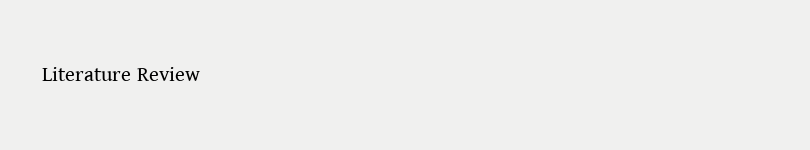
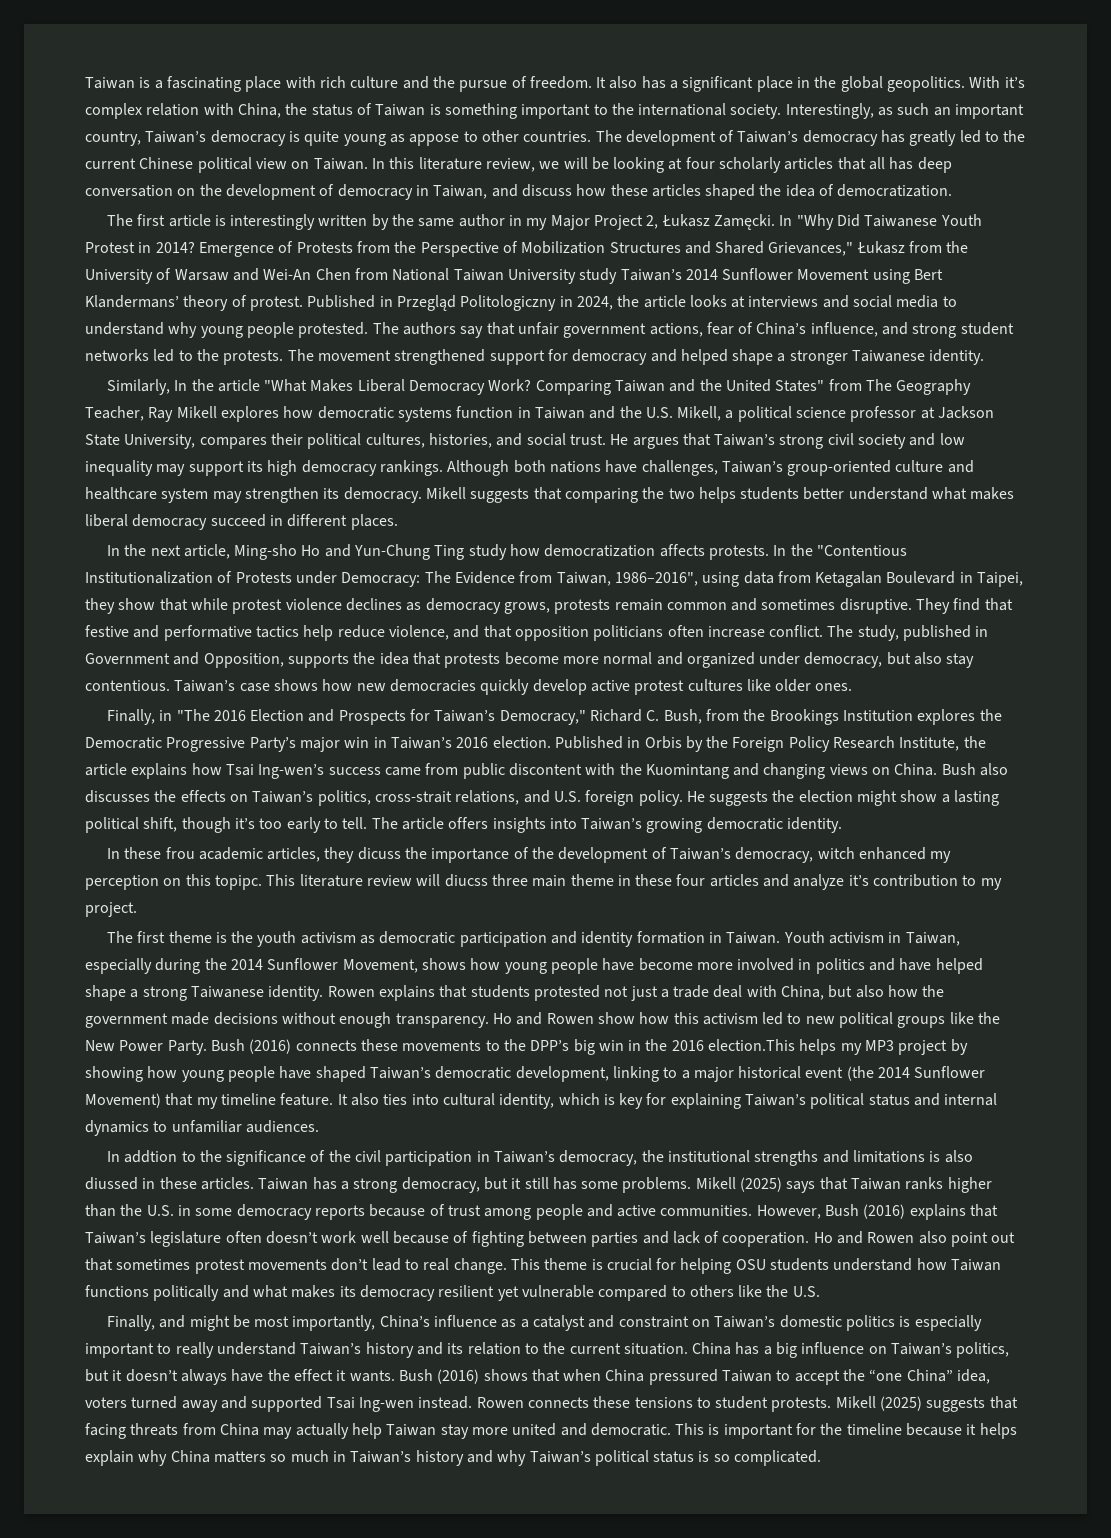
[42,67,200,81] Literature Review -> [85,76,1025,92] [85,103,1025,119] [85,130,1026,146] [85,157,952,173] [85,184,953,200] [106,214,982,230] [85,241,969,257] [85,268,944,284] [85,295,957,311] [85,322,1014,338] [85,349,985,365] [106,379,972,395] [85,406,995,422] [85,433,965,449] [85,460,974,476] [85,487,1015,503] [85,514,398,530] [106,544,907,560] [85,571,1024,587] [85,598,1013,614] [85,625,989,641] [85,652,975,668] [85,679,853,695] [106,709,1002,725] [85,736,986,752] [85,763,1009,779] [85,790,1000,806] [85,817,843,833] [106,847,952,863] [85,874,1002,890] [85,902,137,917] [106,931,960,947] [85,958,983,974] [85,985,945,1001] [85,1012,1001,1028] [85,1039,968,1055] [85,1066,986,1082] [85,1093,998,1109] [85,1120,319,1136] [106,1150,973,1166] [85,1177,992,1193] [85,1204,999,1220] [85,1231,1016,1247] [85,1258,1002,1274] [85,1285,820,1301] [106,1315,982,1331] [85,1342,1010,1358] [85,1369,991,1385] [85,1396,1018,1412] [85,1423,1017,1439] [85,1450,822,1466] Taiwan is a fascinating place with rich culture and the pursue of freedom. It also has a significant place in the global geopolitics. With it’s complex relation with China, the status of Taiwan is something important to the international society. Interestingly, as such an important country, Taiwan’s democracy is quite young as appose to other countries. The development of Taiwan’s democracy has greatly led to the current Chinese political view on Taiwan. In this literature review, we will be looking at four scholarly articles that all has deep conversation on the development of democracy in Taiwan, and discuss how these articles shaped the idea of democratization. // The first article is interestingly written by the same author in my Major Project 2, Łukasz Zamęcki. In "Why Did Taiwanese Youth Protest in 2014? Emergence of Protests from the Perspective of Mobilization Structures and Shared Grievances," Łukasz from the University of Warsaw and Wei-An Chen from National Taiwan University study Taiwan’s 2014 Sunflower Movement using Bert Klandermans’ theory of protest. Published in Przegląd Politologiczny in 2024, the article looks at interviews and social media to understand why young people protested. The authors say that unfair government actions, fear of China’s influence, and strong student networks led to the protests. The movement strengthened support for democracy and helped shape a stronger Taiwanese identity. // Similarly, In the article "What Makes Liberal Democracy Work? Comparing Taiwan and the United States" from The Geography Teacher, Ray Mikell explores how democratic systems function in Taiwan and the U.S. Mikell, a political science professor at Jackson State University, compares their political cultures, histories, and social trust. He argues that Taiwan’s strong civil society and low inequality may support its high democracy rankings. Although both nations have challenges, Taiwan’s group-oriented culture and healthcare system may strengthen its democracy. Mikell suggests that comparing the two helps students better understand what makes liberal democracy succeed in different places. // In the next article, Ming-sho Ho and Yun-Chung Ting study how democratization affects protests. In the "Contentious Institutionalization of Protests under Democracy: The Evidence from Taiwan, 1986–2016", using data from Ketagalan Boulevard in Taipei, they show that while protest violence declines as democracy grows, protests remain common and sometimes disruptive. They find that festive and performative tactics help reduce violence, and that opposition politicians often increase conflict. The study, published in Government and Opposition, supports the idea that protests become more normal and organized under democracy, but also stay contentious. Taiwan’s case shows how new democracies quickly develop active protest cultures like older ones. // Finally, in "The 2016 Election and Prospects for Taiwan’s Democracy," Richard C. Bush, from the Brookings Institution explores the Democratic Progressive Party’s major win in Taiwan’s 2016 election. Published in Orbis by the Foreign Policy Research Institute, the article explains how Tsai Ing-wen’s success came from public discontent with the Kuomintang and changing views on China. Bush also discusses the effects on Taiwan’s politics, cross-strait relations, and U.S. foreign policy. He suggests the election might show a lasting political shift, though it’s too early to tell. The article offers insights into Taiwan’s growing democratic identity. // In these frou academic articles, they dicuss the importance of the development of Taiwan’s democracy, witch enhanced my perception on this topipc. This literature review will diucss three main theme in these four articles and analyze it’s contribution to my project. // The first theme is the youth activism as democratic participation and identity formation in Taiwan. Youth activism in Taiwan, especially during the 2014 Sunflower Movement, shows how young people have become more involved in politics and have helped shape a strong Taiwanese identity. Rowen explains that students protested not just a trade deal with China, but also how the government made decisions without enough transparency. Ho and Rowen show how this activism led to new political groups like the New Power Party. Bush (2016) connects these movements to the DPP’s big win in the 2016 election.This helps my MP3 project by showing how young people have shaped Taiwan’s democratic development, linking to a major historical event (the 2014 Sunflower Movement) that my timeline feature. It also ties into cultural identity, which is key for explaining Taiwan’s political status and internal dynamics to unfamiliar audiences. // In addtion to the significance of the civil participation in Taiwan’s democracy, the institutional strengths and limitations is also diussed in these articles. Taiwan has a strong democracy, but it still has some problems. Mikell (2025) says that Taiwan ranks higher than the U.S. in some democracy reports because of trust among people and active communities. However, Bush (2016) explains that Taiwan’s legislature often doesn’t work well because of fighting between parties and lack of cooperation. Ho and Rowen also point out that sometimes protest movements don’t lead to real change. This theme is crucial for helping OSU students understand how Taiwan functions politically and what makes its democracy resilient yet vulnerable compared to others like the U.S. // Finally, and might be most importantly, China’s influence as a catalyst and constraint on Taiwan’s domestic politics is especially important to really understand Taiwan’s history and its relation to the current situation. China has a big influence on Taiwan’s politics, but it doesn’t always have the effect it wants. Bush (2016) shows that when China pressured Taiwan to accept the “one China” idea, voters turned away and supported Tsai Ing-wen instead. Rowen connects these tensions to student protests. Mikell (2025) suggests that facing threats from China may actually help Taiwan stay more united and democratic. This is important for the timeline because it helps explain why China matters so much in Taiwan’s history and why Taiwan’s political status is so complicated.

